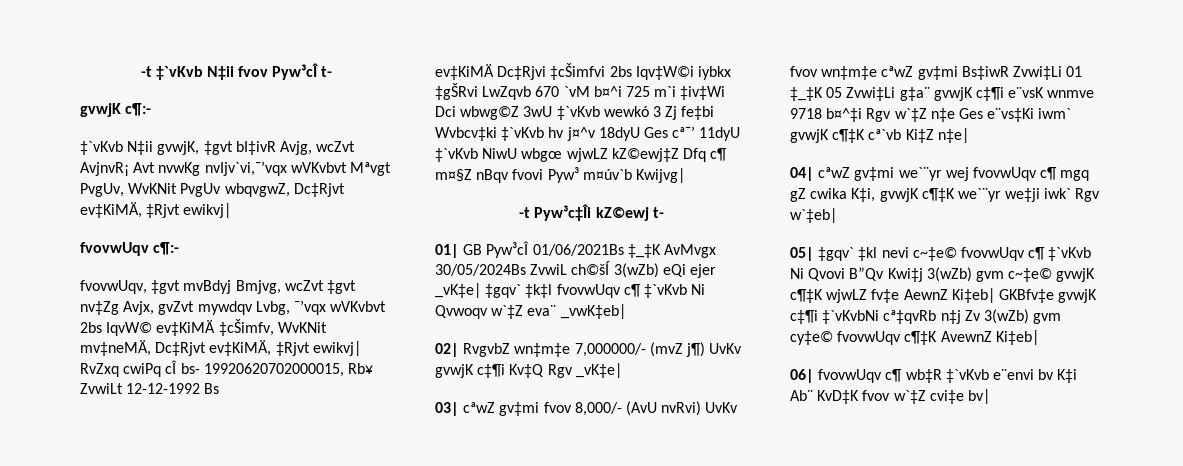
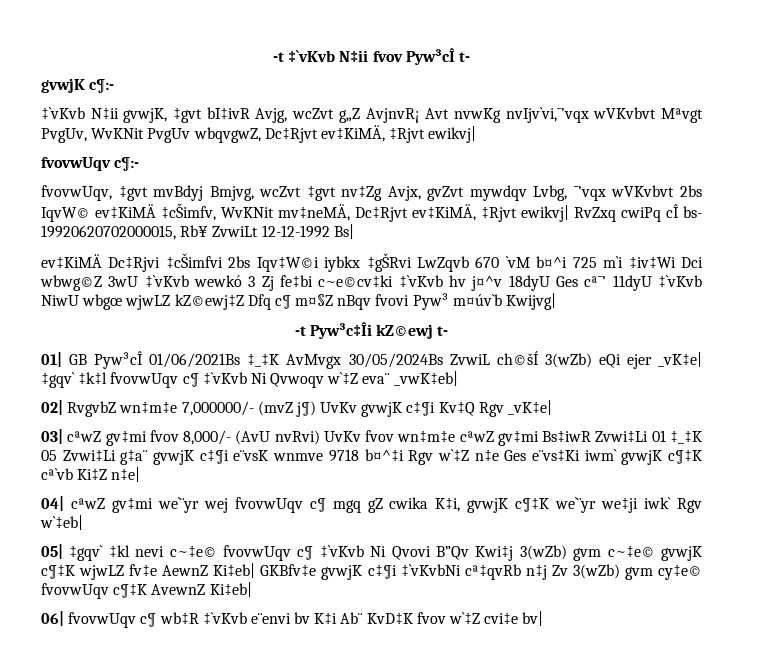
(356, 146) none -> [338,108,360,123] g„Z
[204,383,220,394] Bs -> [333,224,354,239] Bs|
[435,127,497,141] Wvbcv‡ki -> [318,275,394,287] c~e©cv‡ki

